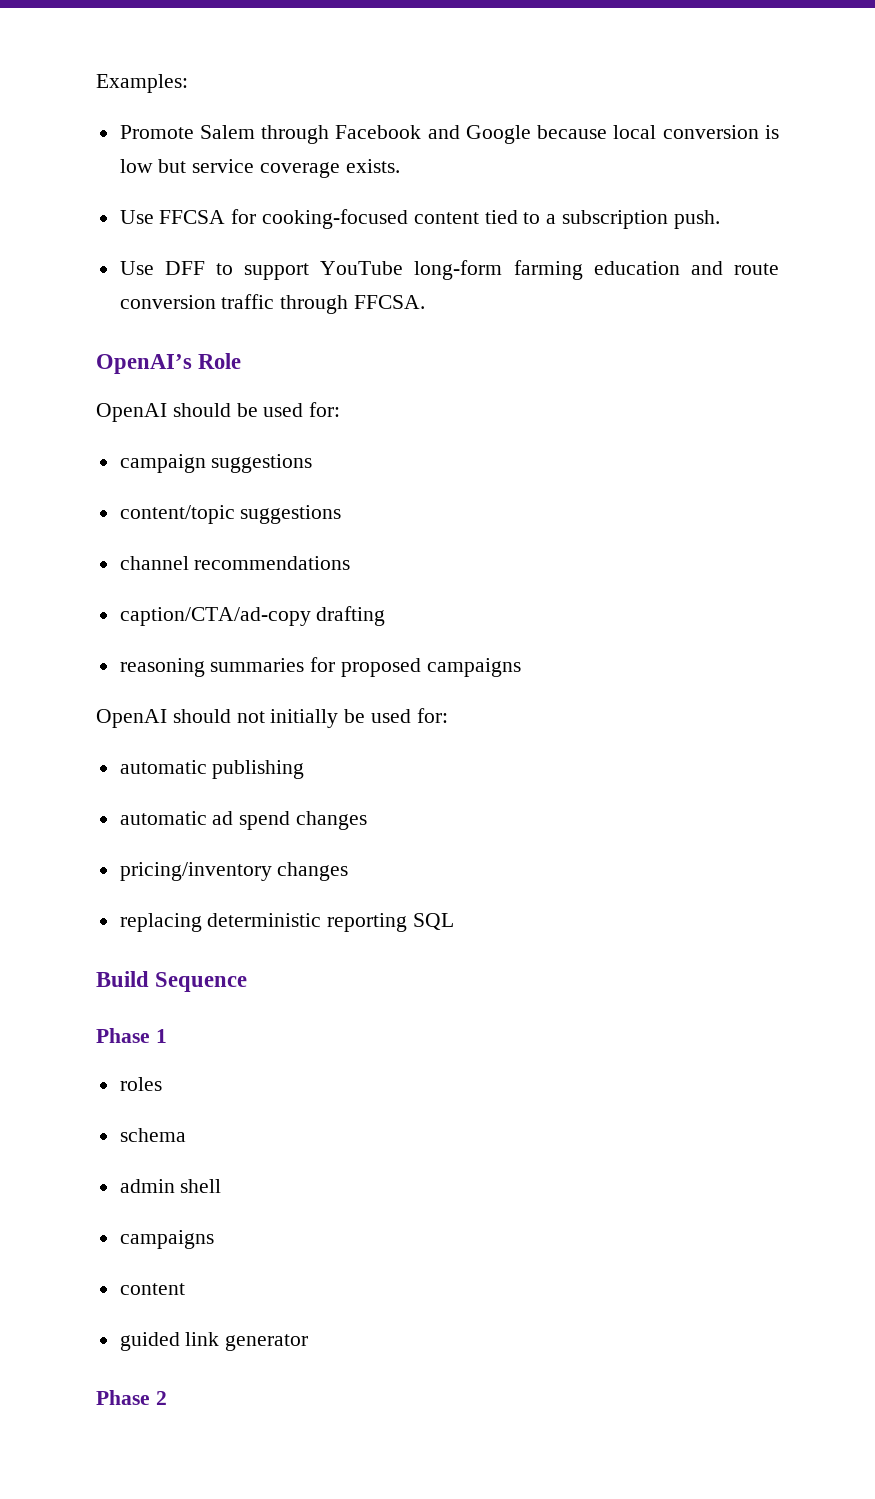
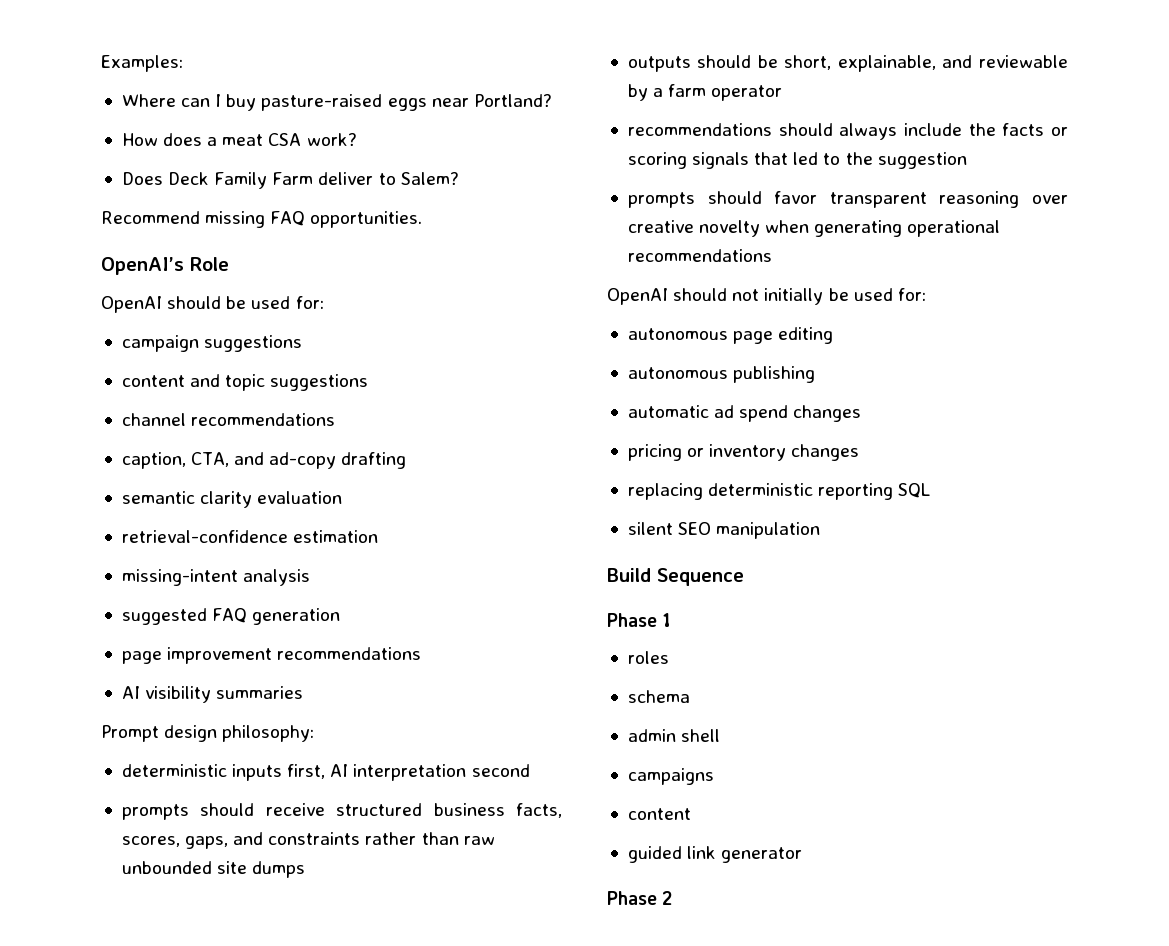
[119,125,779,144] [119,159,400,178] [119,209,720,229] [119,260,779,280] [119,294,426,314] Promote Salem through Facebook and Google because local conversion is low but service coverage exists. // Use FFCSA for cooking-focused content tied to a subscription push. // Use DFF to support YouTube long-form farming education and route conversion traffic through FFCSA. -> [121,94,552,111] [121,133,357,146] [121,172,459,189] [101,211,423,228] Where can I buy pasture-raised eggs near Portland? // How does a meat CSA work? // Does Deck Family Farm deliver to Salem? // Recommend missing FAQ opportunities.
[119,505,235,524] content/topic -> [121,374,266,391] content and topic
[119,606,386,626] [119,657,521,677] caption/CTA/ad-copy drafting // reasoning summaries for proposed campaigns -> [121,452,407,469] [121,491,343,508] [121,530,379,543] [121,569,311,586] [121,608,341,625] [121,647,422,664] [121,686,304,703] [101,725,315,742] [121,764,530,781] [121,803,563,820] [121,832,495,849] [121,861,306,878] [627,55,1068,72] [627,84,783,101] [627,123,1068,140] [627,152,967,169] [627,191,1068,208] [627,220,1001,237] [627,249,772,262] caption, CTA, and ad-copy drafting // semantic clarity evaluation // retrieval-confidence estimation // missing-intent analysis // suggested FAQ generation // page improvement recommendations // AI visibility summaries // Prompt design philosophy: // deterministic inputs first, AI interpretation second // prompts should receive structured business facts, scores, gaps, and constraints rather than raw unbounded site dumps // outputs should be short, explainable, and reviewable by a farm operator // recommendations should always include the facts or scoring signals that led to the suggestion // prompts should favor transparent reasoning over creative novelty when generating operational recommendations
[119,760,207,774] automatic -> [627,327,834,344] [627,367,728,379] autonomous page editing // autonomous
[119,862,272,881] pricing/inventory -> [627,444,787,461] pricing or inventory
(455, 921) none -> [627,522,821,539] // silent SEO manipulation

